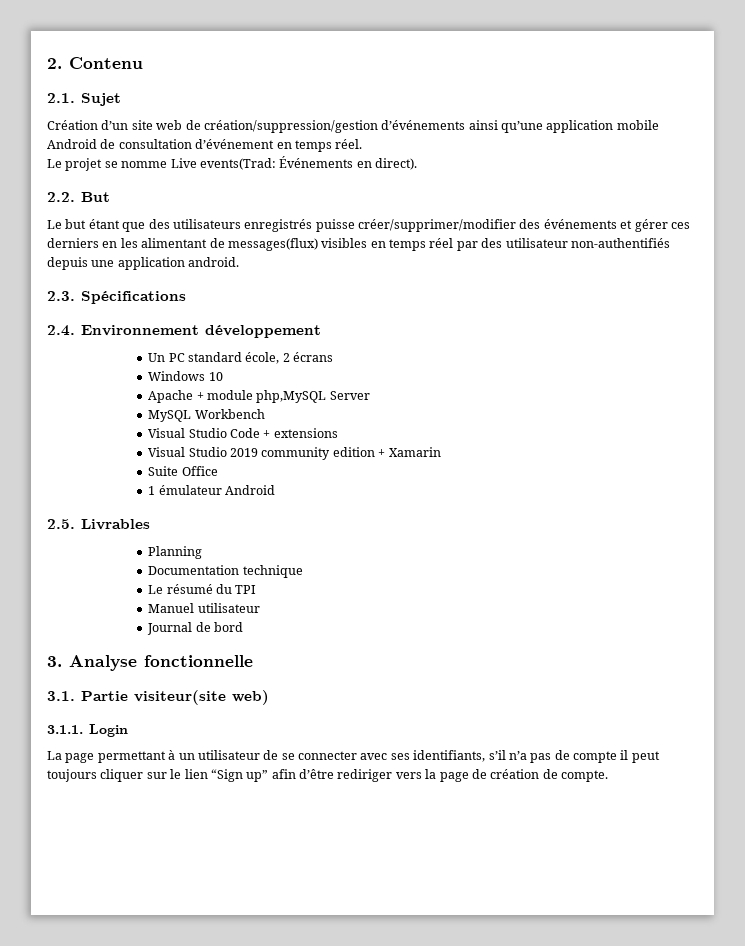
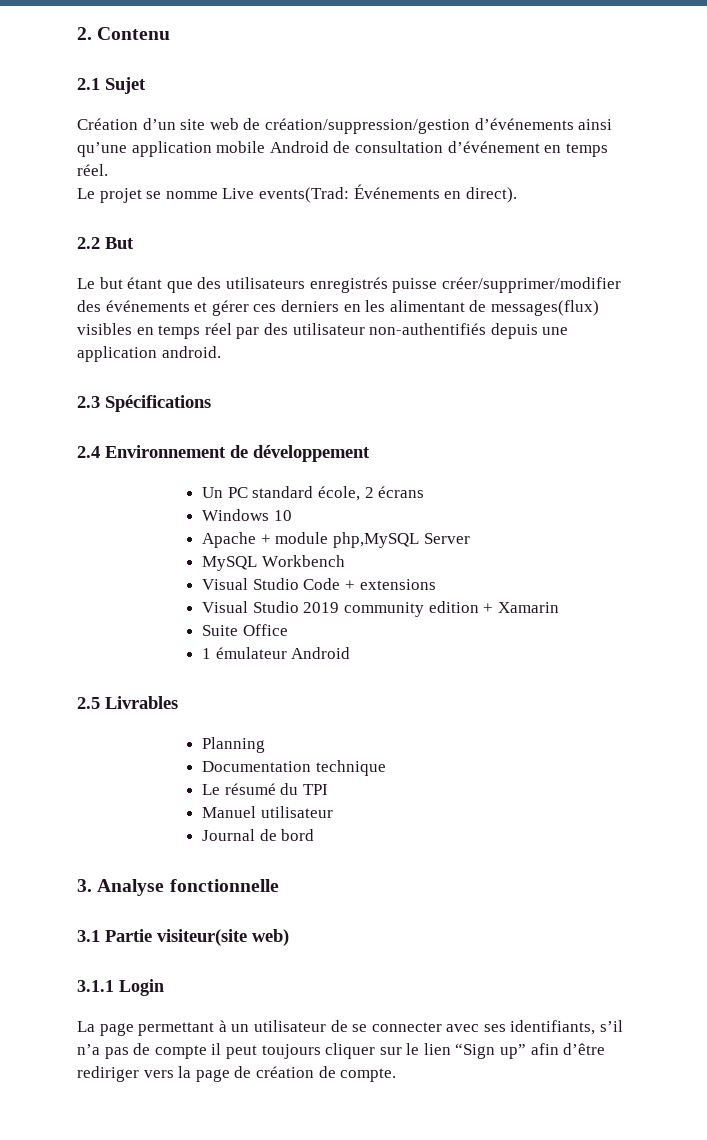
[47,93,75,103] 2.1. -> [77,78,100,90] 2.1
[47,192,75,202] 2.2. -> [77,237,100,249] 2.2
[47,291,75,301] 2.3. -> [77,396,100,408] 2.3
[47,325,200,336] 2.4. Environnement -> [77,445,248,458] 2.4 Environnement de
[47,519,75,529] 2.5. -> [77,697,100,709] 2.5
[47,691,75,701] 3.1. -> [77,930,100,942] 3.1
[47,725,83,734] 3.1.1. -> [77,980,114,992] 3.1.1

